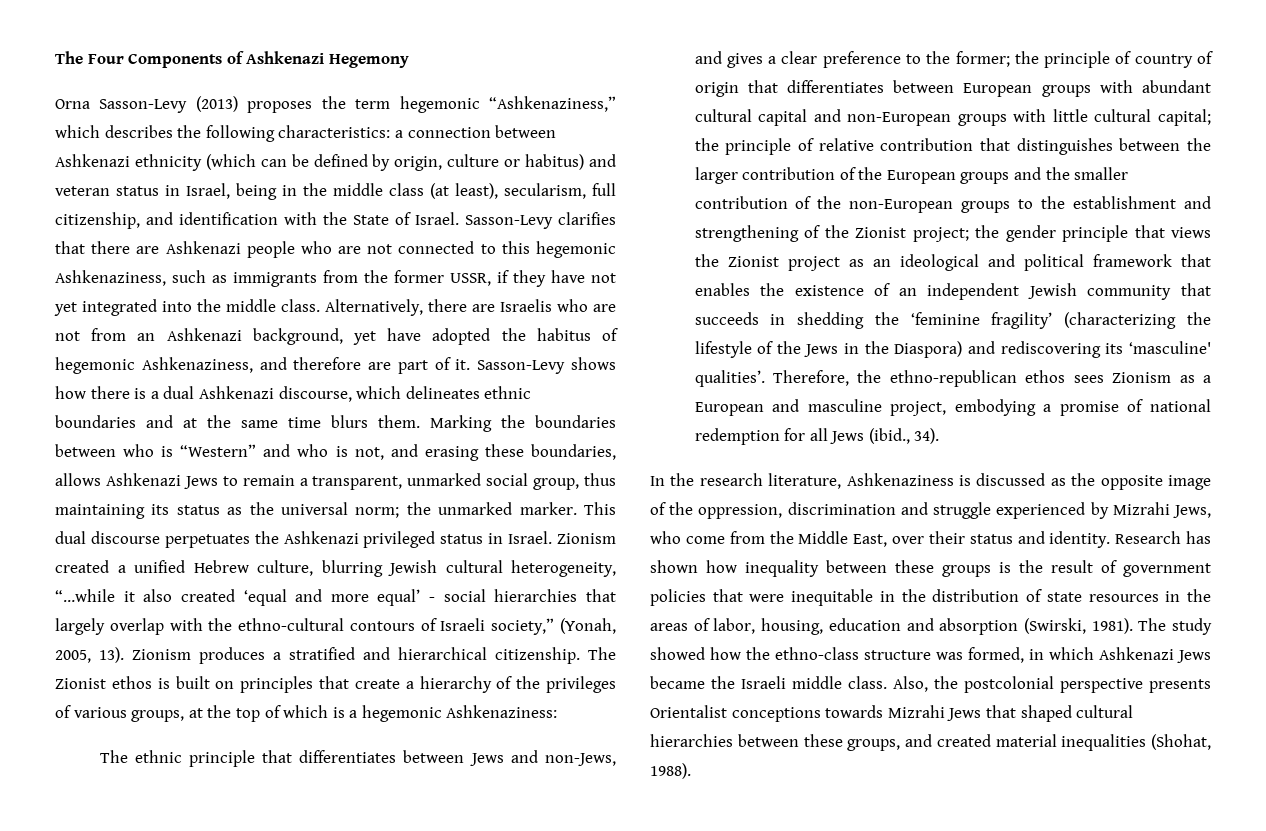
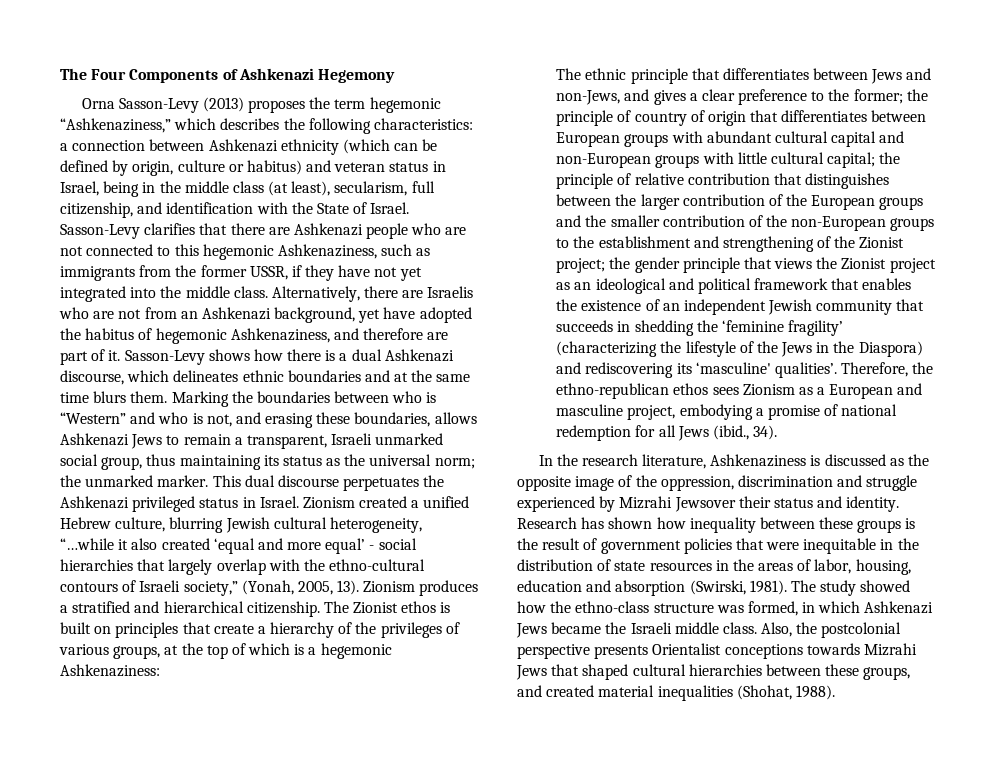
(403, 483) none -> [331,433,373,445] Israeli
[1173,505,1211,518] [650,531,924,547] Jews, who come from the Middle East, over -> [674,497,736,512] Jewsover

